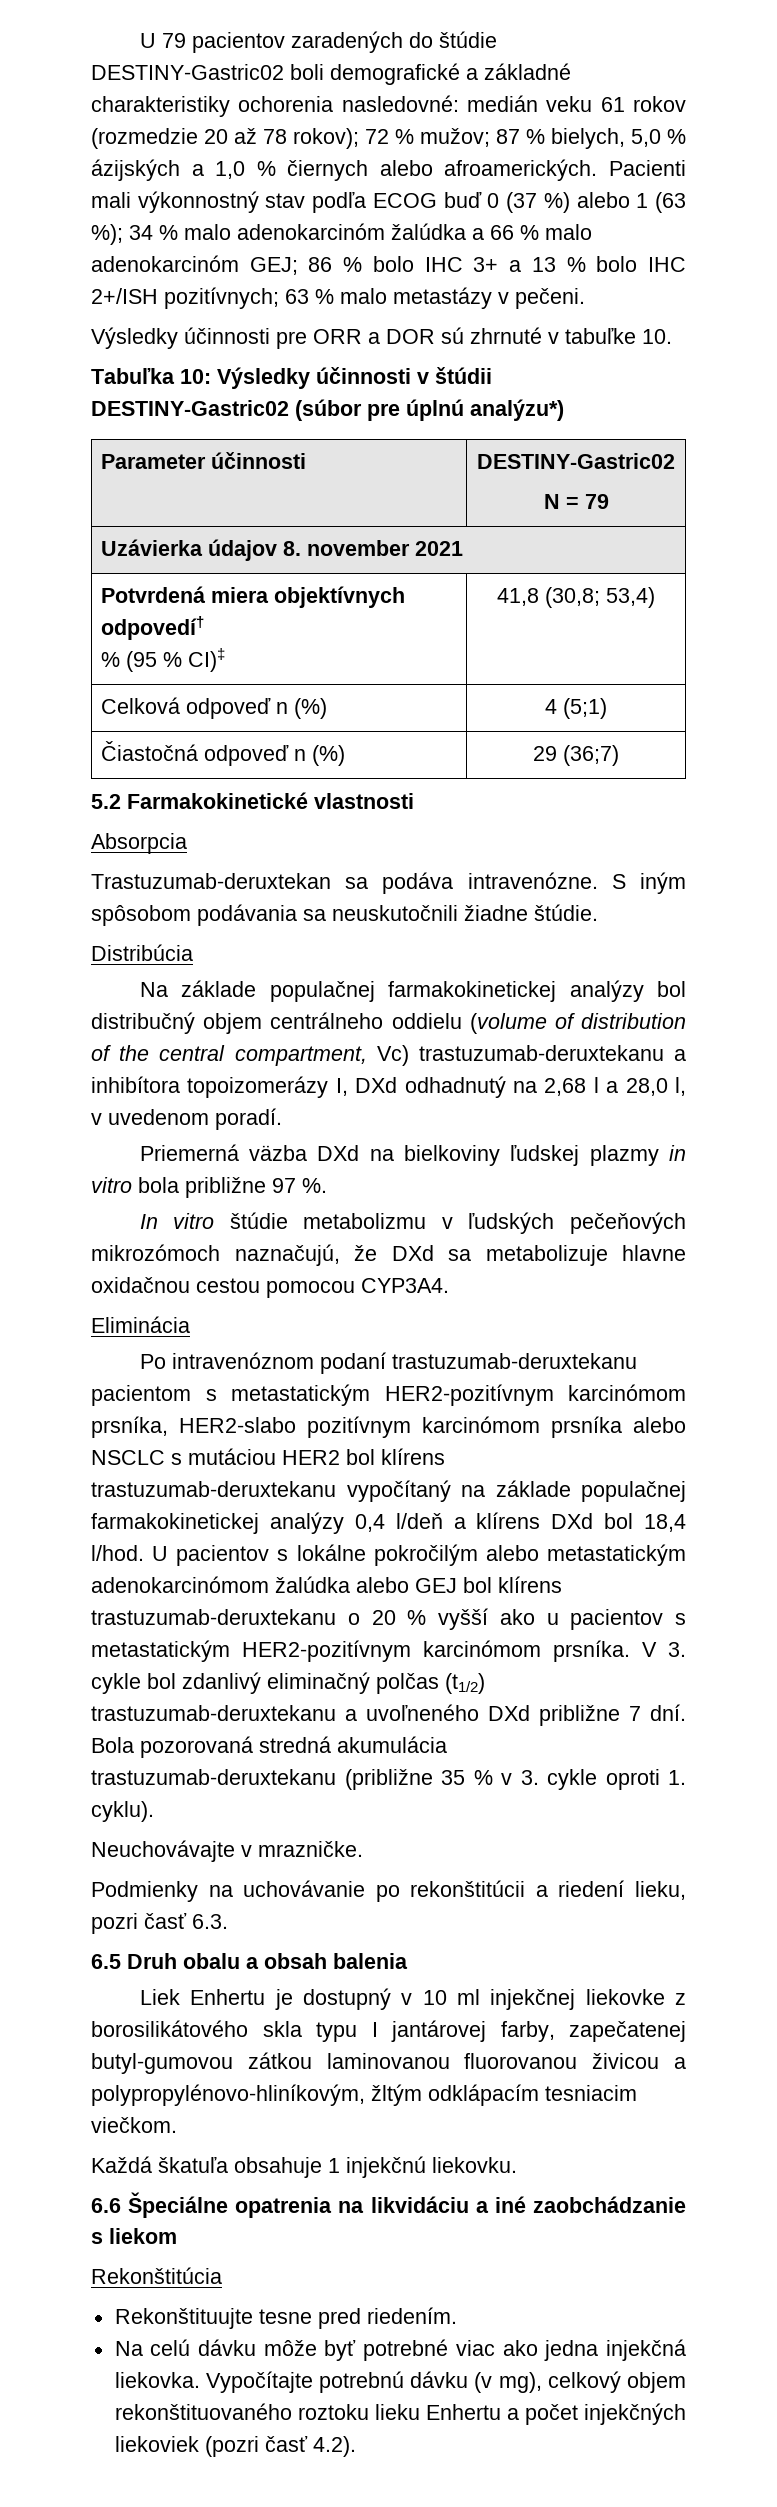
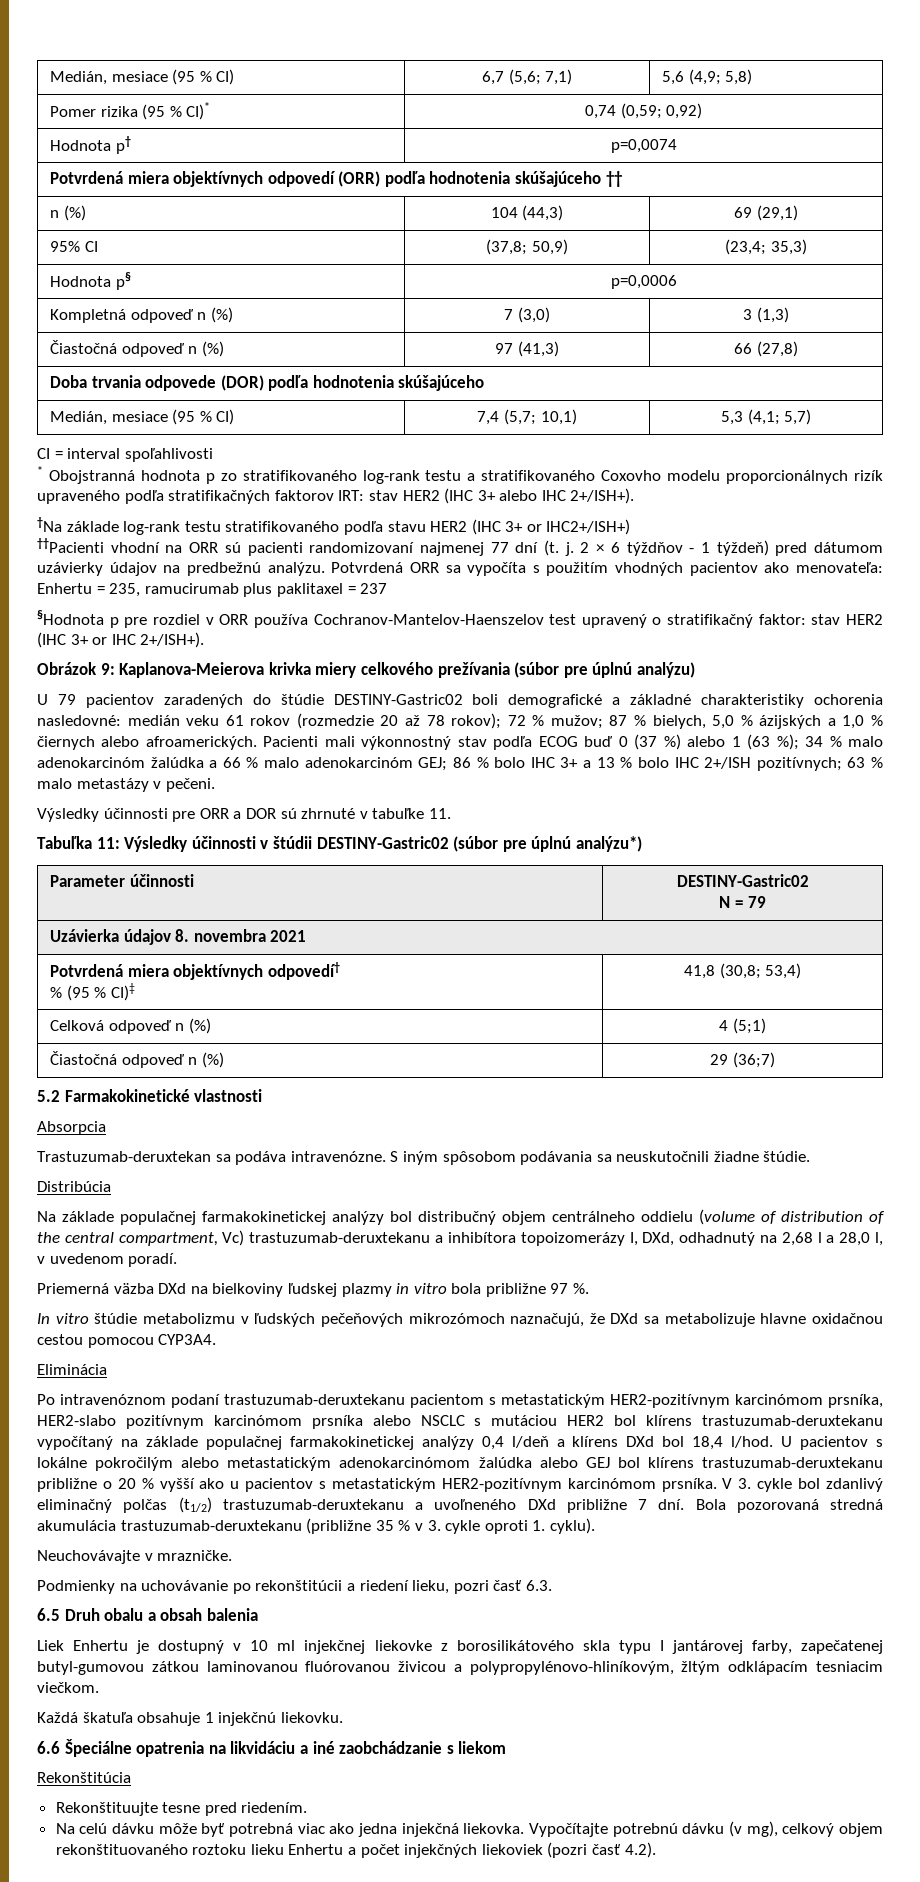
(139, 40) none -> [49,69,235,85] [481,69,573,85] [661,69,753,85] [49,102,211,120] [584,103,703,119] [49,136,131,154] [610,139,677,153] [49,171,623,187] [49,205,86,221] [490,205,564,221] [734,205,798,221] [49,241,98,252] [486,239,568,255] [725,239,807,255] [49,272,131,290] [610,275,677,289] [49,307,233,323] [504,307,550,323] [743,307,789,323] [49,340,224,357] [495,341,559,357] [734,341,798,357] [49,375,485,391] [49,409,235,425] [477,409,577,425] [720,409,812,425] [37,448,213,462] [37,466,883,484] [37,488,635,504] [37,517,631,535] [37,538,884,556] [37,562,883,576] [37,583,388,597] [37,610,883,628] [37,632,205,648] [37,662,695,678] Medián, mesiace (95 % CI) | 6,7 (5,6; 7,1) | 5,6 (4,9; 5,8) // Pomer rizika (95 % CI)* | 0,74 (0,59; 0,92) // Hodnota p† | p=0,0074 // Potvrdená miera objektívnych odpovedí (ORR) podľa hodnotenia skúšajúceho †† // n (%) | 104 (44,3) | 69 (29,1) // 95% CI | (37,8; 50,9) | (23,4; 35,3) // Hodnota p§ | p=0,0006 // Kompletná odpoveď n (%) | 7 (3,0) | 3 (1,3) // Čiastočná odpoveď n (%) | 97 (41,3) | 66 (27,8) // Doba trvania odpovede (DOR) podľa hodnotenia skúšajúceho // Medián, mesiace (95 % CI) | 7,4 (5,7; 10,1) | 5,3 (4,1; 5,7) // CI = interval spoľahlivosti // * Obojstranná hodnota p zo stratifikovaného log-rank testu a stratifikovaného Coxovho modelu proporcionálnych rizík upraveného podľa stratifikačných faktorov IRT: stav HER2 (IHC 3+ alebo IHC 2+/ISH+). // †Na základe log-rank testu stratifikovaného podľa stavu HER2 (IHC 3+ or IHC2+/ISH+) // ††Pacienti vhodní na ORR sú pacienti randomizovaní najmenej 77 dní (t. j. 2 × 6 týždňov - 1 týždeň) pred dátumom uzávierky údajov na predbežnú analýzu. Potvrdená ORR sa vypočíta s použitím vhodných pacientov ako menovateľa: Enhertu = 235, ramucirumab plus paklitaxel = 237 // §Hodnota p pre rozdiel v ORR používa Cochranov-Mantelov-Haenszelov test upravený o stratifikačný faktor: stav HER2 (IHC 3+ or IHC 2+/ISH+). // Obrázok 9: Kaplanova-Meierova krivka miery celkového prežívania (súbor pre úplnú analýzu) //
[642,329,672,344] 10. -> [428,808,451,819] 11.
[180,369,211,384] 10: -> [96,837,120,849] 11:
[306,540,410,556] november -> [193,929,266,942] novembra
[355,1077,398,1093] DXd -> [642,1232,675,1246] DXd,
(336, 1617) none -> [37,1478,97,1492] približne
[464,2053,578,2069] fluorovanou -> [305,1661,391,1672] fluórovanou
[363,2339,449,2361] potrebné -> [229,1823,294,1837] potrebná

